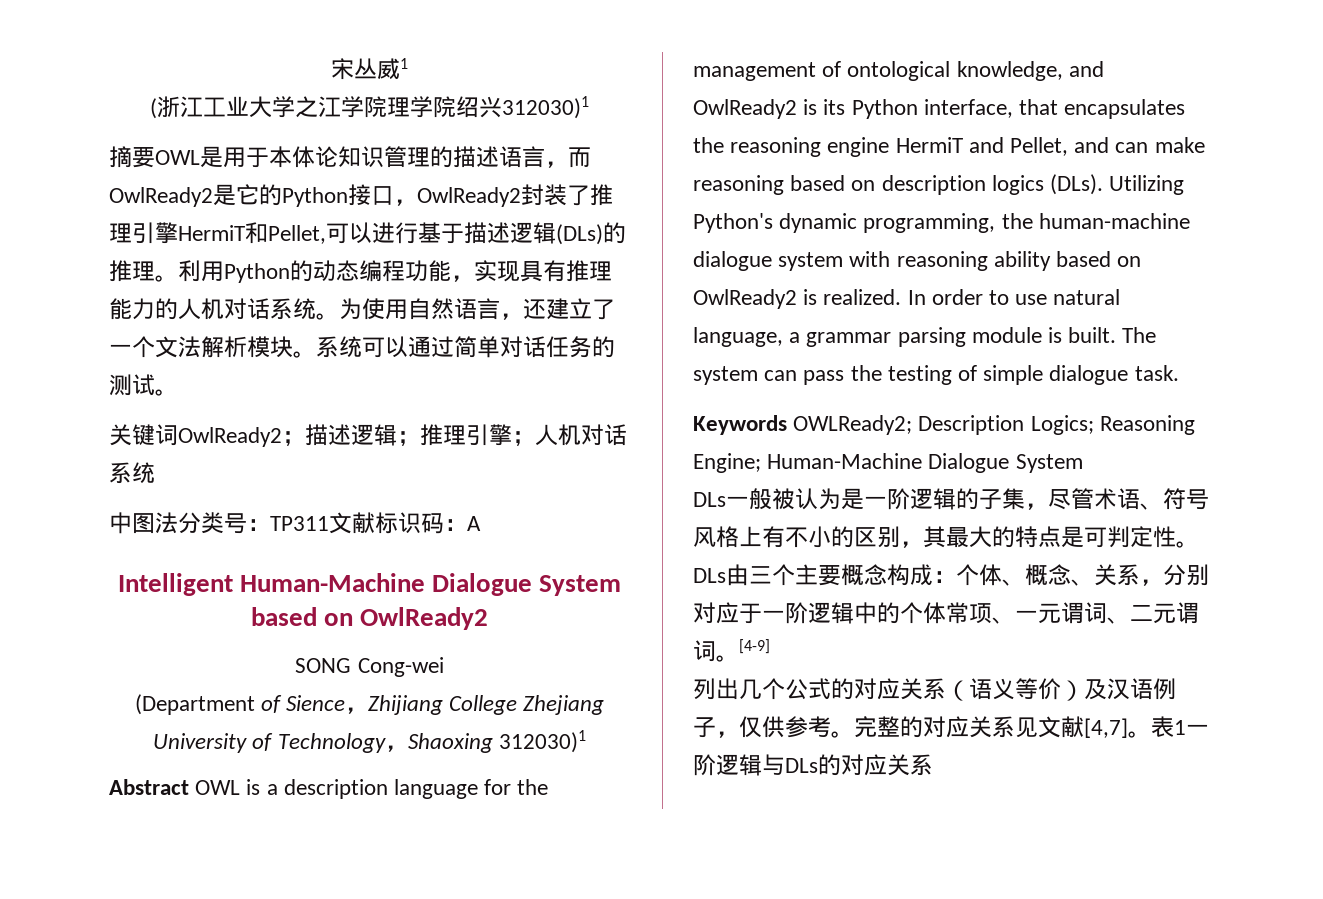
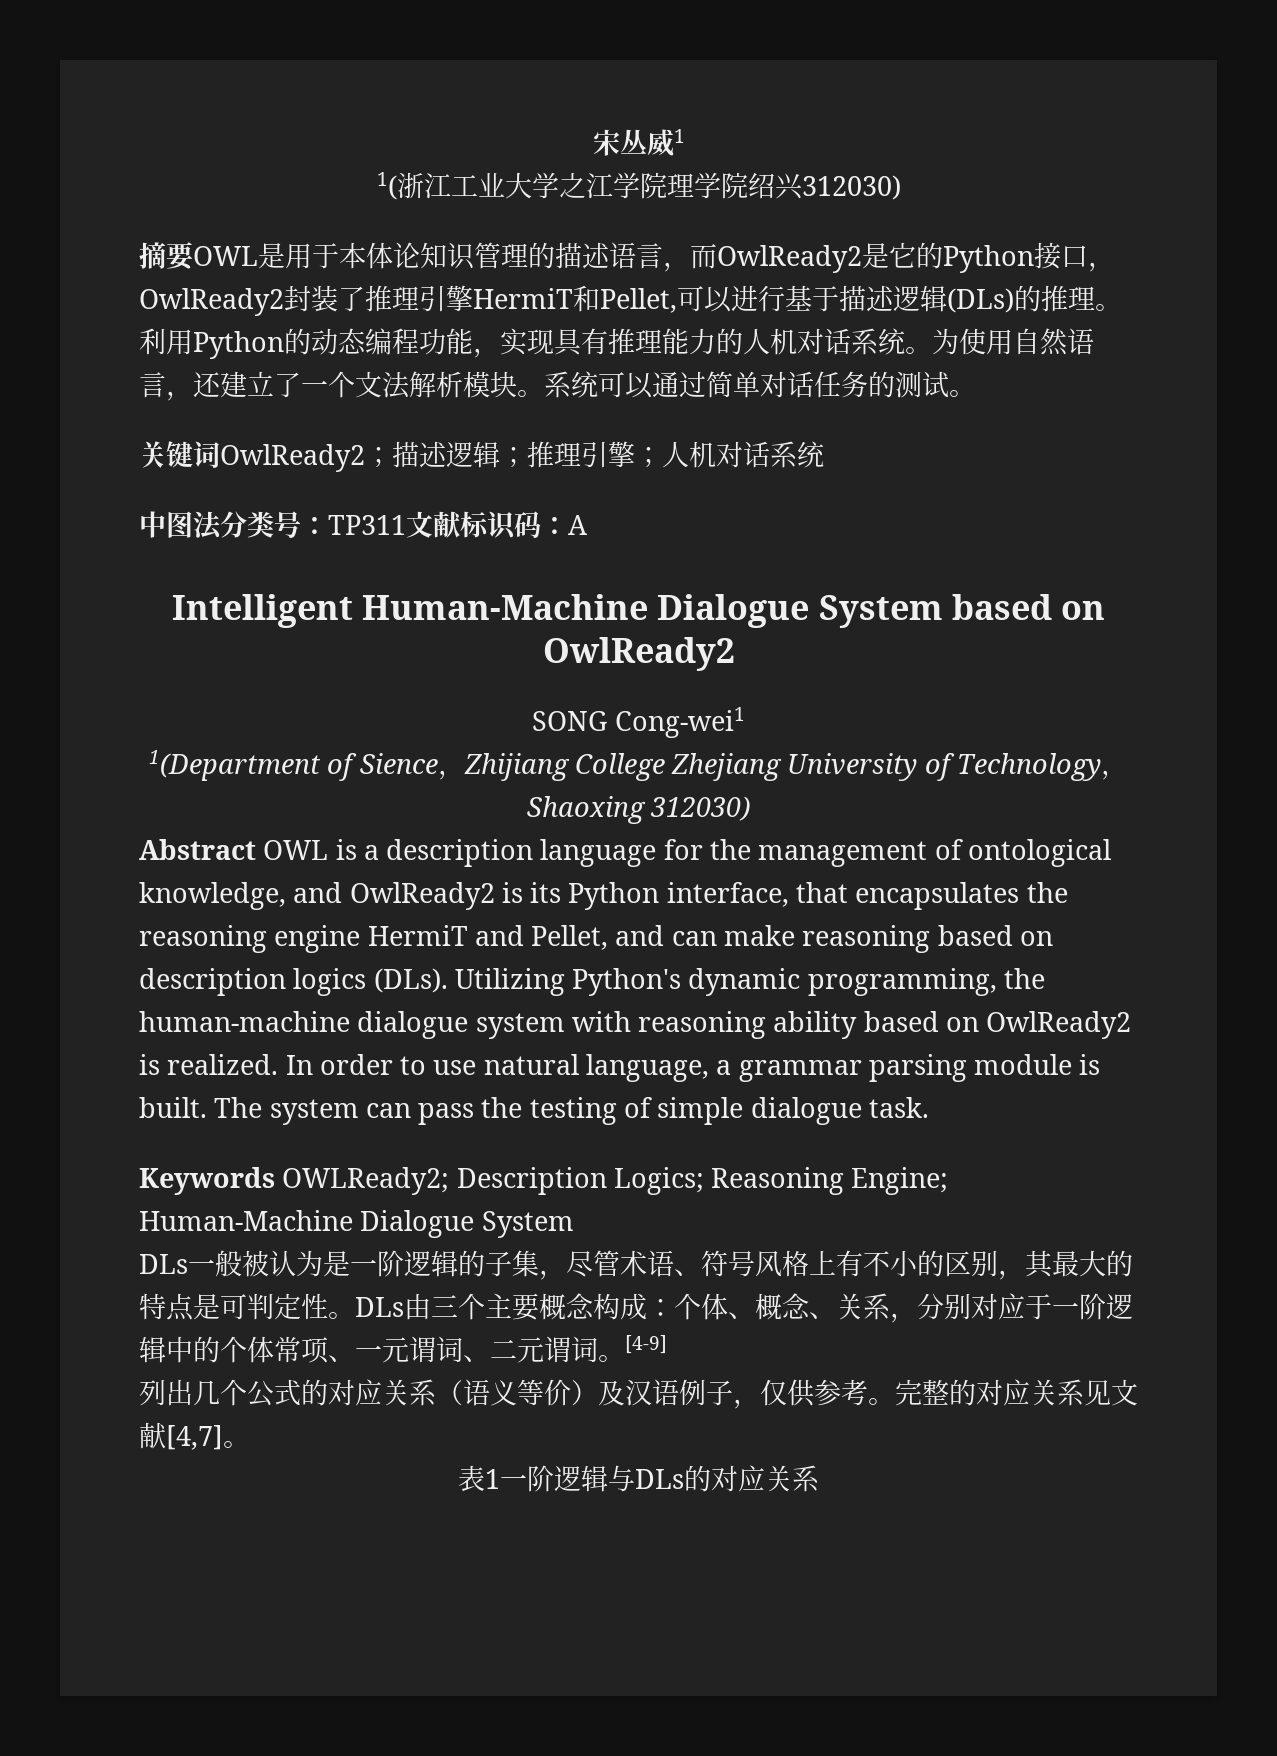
[150,98,157,119] ( -> [376,172,397,200] 1(
[502,96,589,119] 312030)1 -> [801,175,901,200] 312030)
[357,657,444,677] [134,694,255,715] Cong-wei // (Department -> [614,707,745,738] [148,750,321,781] Cong-wei1 // 1(Department
[498,730,586,753] 312030)1 -> [650,796,751,821] 312030)
(1151, 734) none -> (250, 1444) //

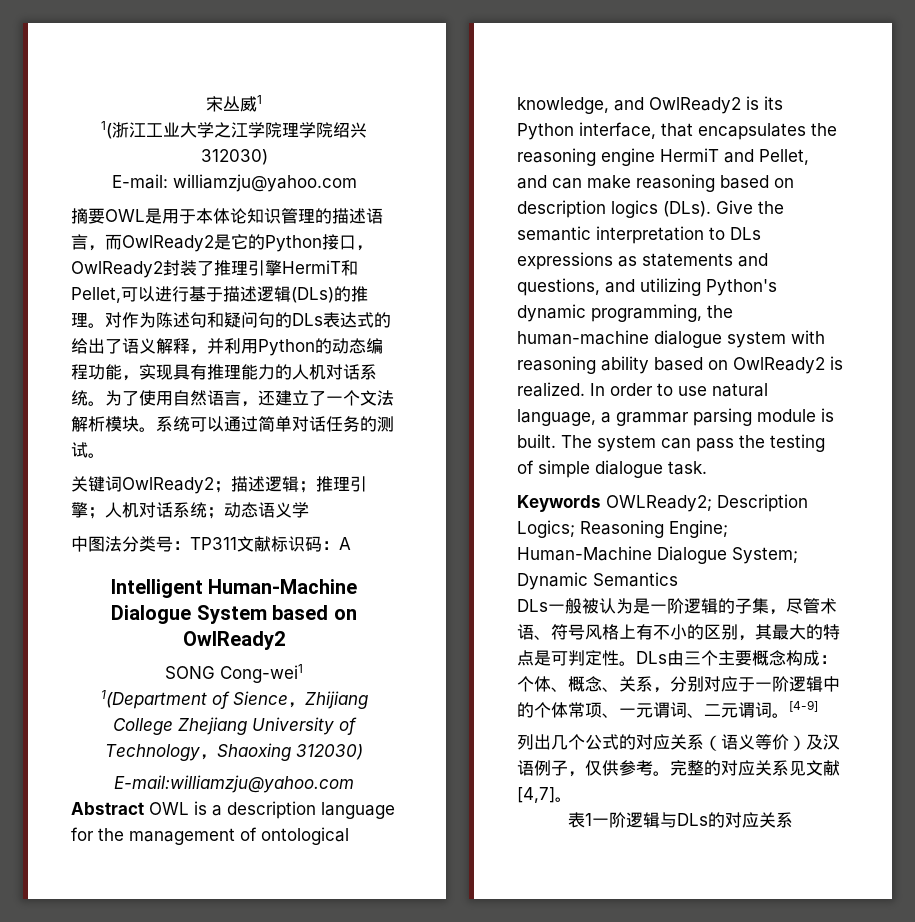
(901, 187) none -> [111,174,357,192] // E-mail: williamzju@yahoo.com
(1122, 307) none -> [105,312,391,328] [71,338,224,355] 对作为陈述句和疑问句的DLs表达式的给出了语义解释，并
(959, 341) none -> [122,391,139,406] 了
(824, 454) none -> [207,502,309,519] ；动态语义学
(751, 808) none -> [114,775,354,793] // E-mail:williamzju@yahoo.com
[454,968,565,996] Utilizing -> [716,200,784,214] [517,226,761,244] [517,252,768,270] [517,278,701,296] Give the semantic interpretation to DLs expressions as statements and questions, and utilizing
[481,1211,574,1238] System -> [732,547,798,564] [517,572,678,590] System; Dynamic Semantics

